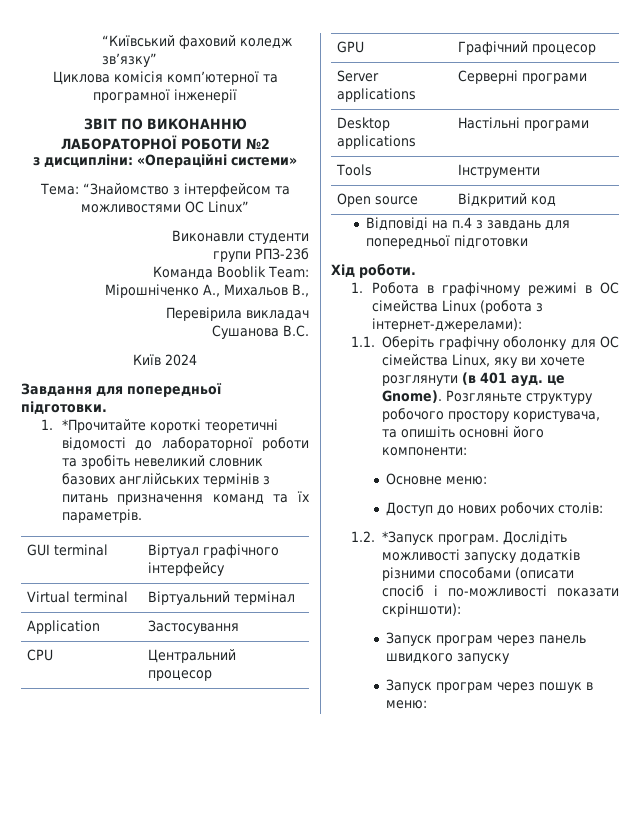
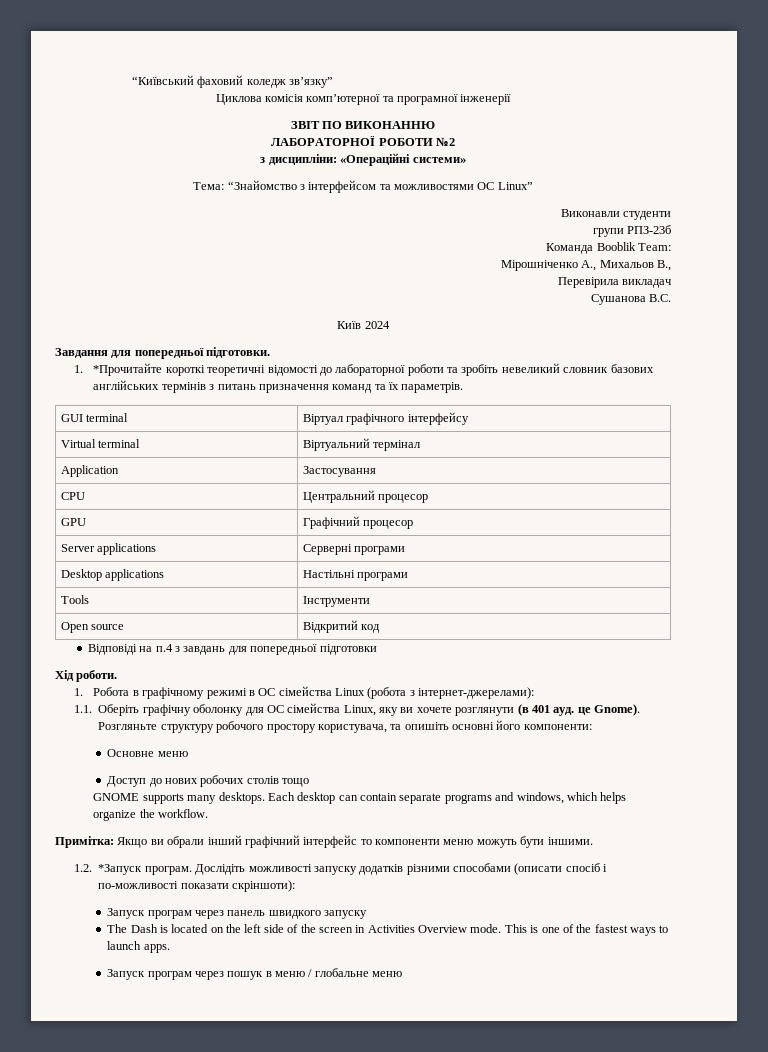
[446,476,488,485] меню: -> [157,751,188,757] меню
[558,502,604,514] столів: -> [246,776,310,787] [93,792,627,804] [93,809,209,821] [55,835,593,848] столів тощо // GNOME supports many desktops. Each desktop can contain separate programs and windows, which helps organize the workflow. // Примітка: Якщо ви обрали інший графічний інтерфейс то компоненти меню можуть бути іншими.
(511, 658) none -> [107,924,669,936] [107,941,170,953] // The Dash is located on the left side of the screen in Activities Overview mode. This is one of the fastest ways to launch apps.
[386,700,428,709] меню: -> [275,968,403,977] меню / глобальне меню

